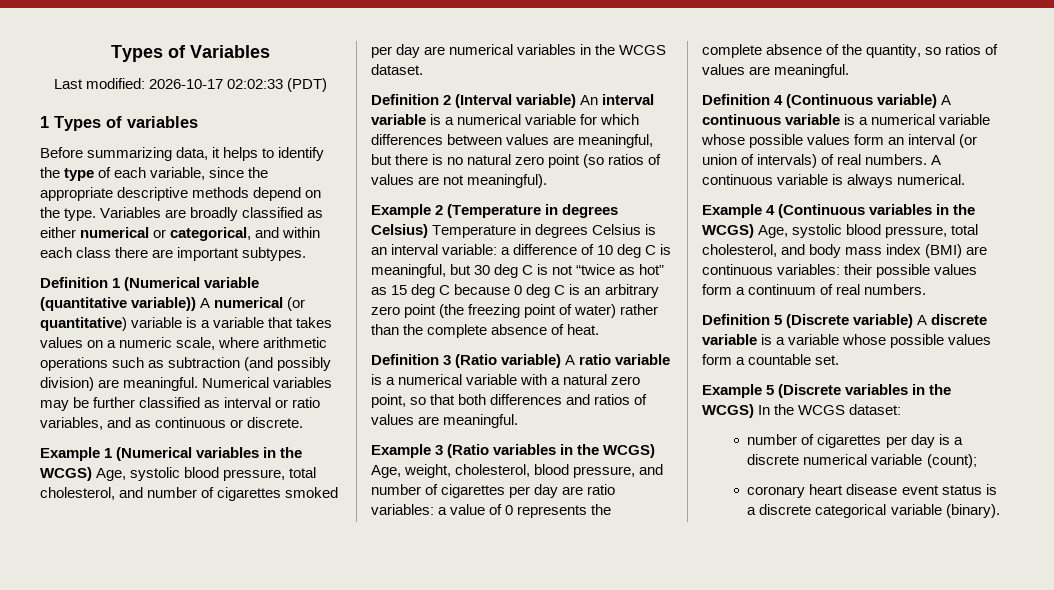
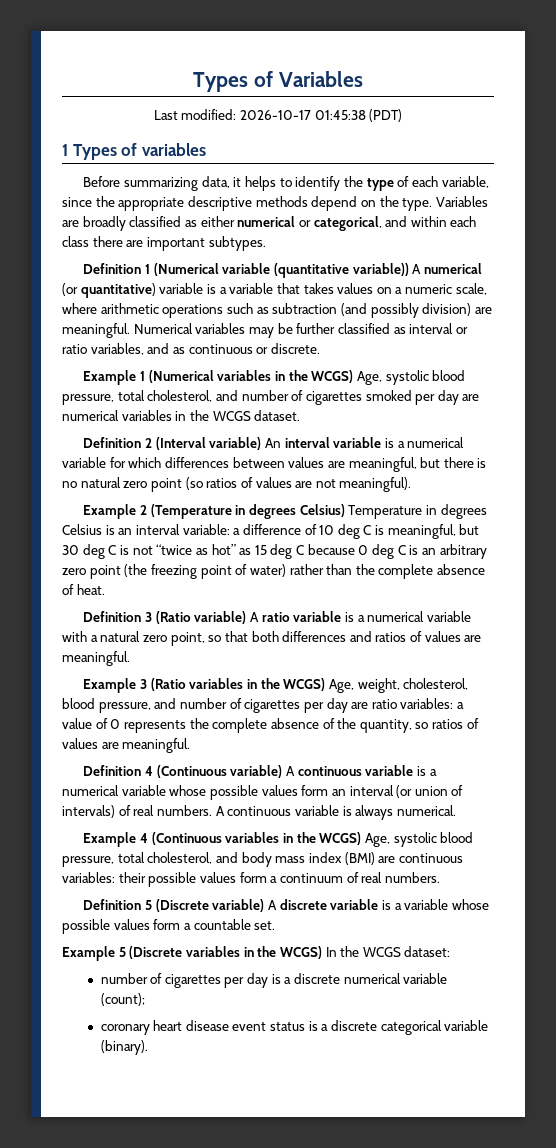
[227,79,284,89] 02:02:33 -> [314,110,366,120] 01:45:38

